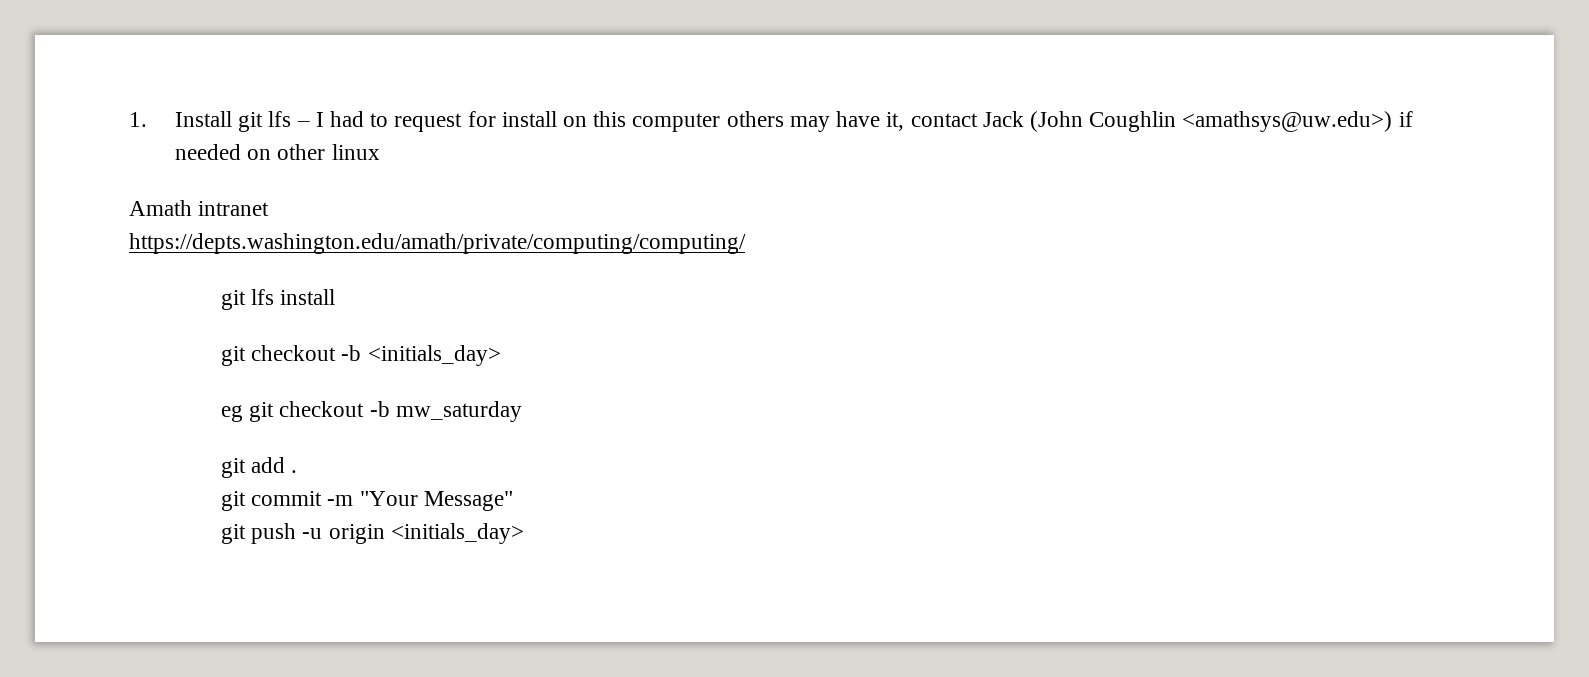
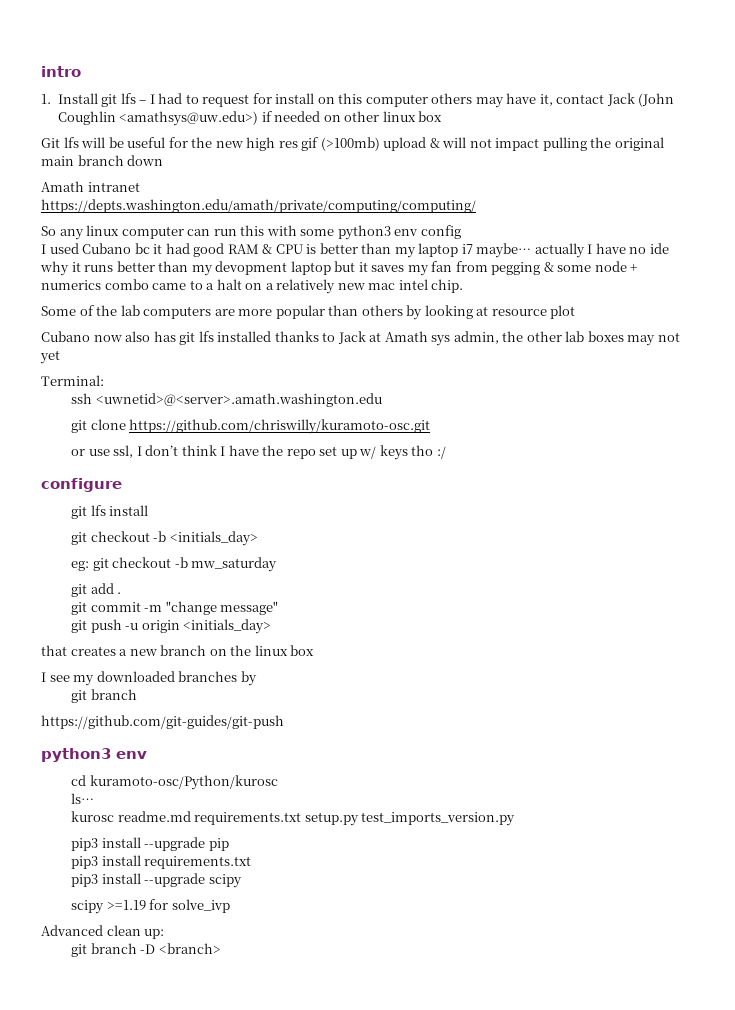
(129, 119) none -> [41,66,81,77] intro //
[129,200,270,216] [129,233,746,254] // Amath intranet // https://depts.washington.edu/amath/private/computing/computing/ -> [418,111,443,122] [41,137,664,151] [41,155,164,166] [41,181,140,192] [41,199,476,213] [41,225,461,240] [41,243,669,258] [40,261,639,276] [41,279,464,294] [41,305,576,320] [41,331,680,346] [40,350,60,364] [41,375,104,386] [71,393,382,407] [71,419,431,434] [71,445,446,460] [41,478,122,492] box // Git lfs will be useful for the new high res gif (>100mb) upload & will not impact pulling the original main branch down // Amath intranet // https://depts.washington.edu/amath/private/computing/computing/ // So any linux computer can run this with some python3 env config // I used Cubano bc it had good RAM & CPU is better than my laptop i7 maybe… actually I have no ide why it runs better than my devopment laptop but it saves my fan from pegging & some node + numerics combo came to a halt on a relatively new mac intel chip. // Some of the lab computers are more popular than others by looking at resource plot // Cubano now also has git lfs installed thanks to Jack at Amath sys admin, the other lab boxes may not yet // Terminal: // ssh <uwnetid>@<server>.amath.washington.edu // git clone https://github.com/chriswilly/kuramoto-osc.git // or use ssl, I don’t think I have the repo set up w/ keys tho :/ // configure
[220,405,243,422] eg -> [71,561,90,571] eg:
[359,491,513,511] "Your Message" -> [165,601,279,615] "change message"
(524, 533) none -> [41,645,315,656] [41,671,257,686] [71,689,137,703] [41,715,284,729] [41,748,147,762] [71,775,278,790] [71,793,95,804] [71,811,516,826] [71,837,229,851] [71,855,252,869] [71,873,242,888] [71,899,230,914] [41,925,165,939] [71,943,221,957] // that creates a new branch on the linux box // I see my downloaded branches by // git branch // https://github.com/git-guides/git-push // python3 env // cd kuramoto-osc/Python/kurosc // ls… // kurosc readme.md requirements.txt setup.py test_imports_version.py // pip3 install --upgrade pip // pip3 install requirements.txt // pip3 install --upgrade scipy // scipy >=1.19 for solve_ivp // Advanced clean up: // git branch -D <branch>

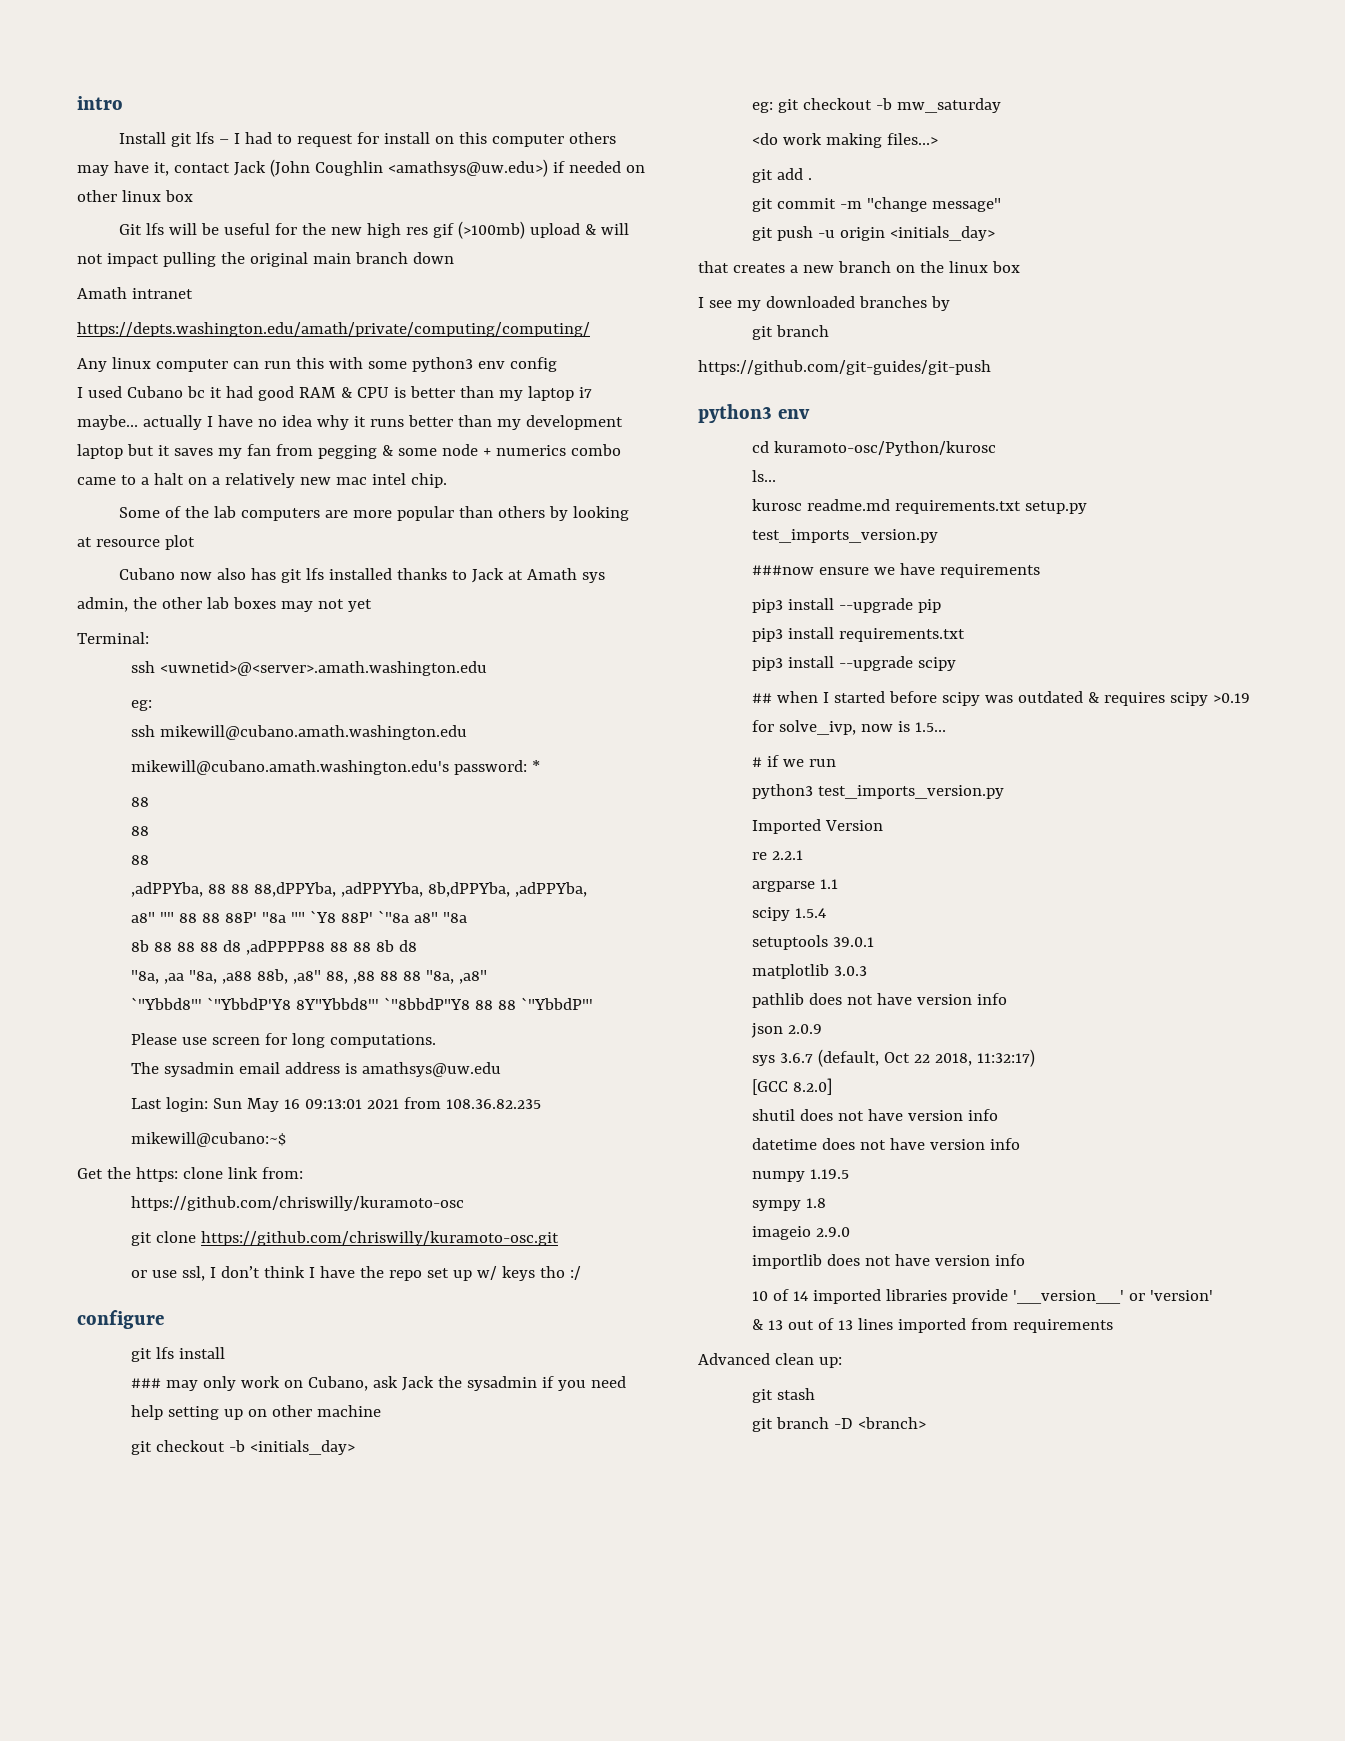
[41,94,51,104] 1. -> (123, 103) none
[41,226,84,240] So any -> [77,358,107,372] Any
[649,243,669,254] ide -> [281,415,312,427] idea
[215,261,288,275] devopment -> [525,415,623,430] development
(382, 400) none -> [130,700,152,711] [130,725,467,740] [130,760,540,775] [130,797,149,807] [130,826,149,836] [130,855,149,865] [130,882,587,897] [130,910,467,923] [130,940,417,955] [130,969,487,984] [130,997,593,1010] [130,1033,436,1048] [130,1062,501,1077] [130,1097,541,1112] [130,1132,286,1147] [77,1167,303,1182] [130,1196,464,1211] // eg: // ssh mikewill@cubano.amath.washington.edu // mikewill@cubano.amath.washington.edu's password: * // 88 // 88 // 88 // ,adPPYba, 88 88 88,dPPYba, ,adPPYYba, 8b,dPPYba, ,adPPYba, // a8" "" 88 88 88P' "8a "" `Y8 88P' `"8a a8" "8a // 8b 88 88 88 d8 ,adPPPP88 88 88 8b d8 // "8a, ,aa "8a, ,a88 88b, ,a8" 88, ,88 88 88 "8a, ,a8" // `"Ybbd8"' `"YbbdP'Y8 8Y"Ybbd8"' `"8bbdP"Y8 88 88 `"YbbdP"' // Please use screen for long computations. // The sysadmin email address is amathsys@uw.edu // Last login: Sun May 16 09:13:01 2021 from 108.36.82.235 // mikewill@cubano:~$ // Get the https: clone link from: // https://github.com/chriswilly/kuramoto-osc
(149, 510) none -> [130,1376,626,1391] [130,1405,381,1420] // ### may only work on Cubano, ask Jack the sysadmin if you need help setting up on other machine
(278, 564) none -> [751,133,938,148] // <do work making files…>
(516, 819) none -> [751,563,1040,578] // ###now ensure we have requirements
[71,899,230,914] scipy >=1.19 for solve_ivp -> [751,691,1250,706] [751,720,946,735] [751,755,836,767] [751,784,1004,799] [751,819,883,834] [751,850,803,860] [751,879,838,892] [751,907,826,921] [751,935,874,950] [751,964,867,979] [751,993,1007,1008] [750,1023,822,1038] [751,1049,1035,1067] [751,1078,832,1095] [751,1109,998,1121] [751,1138,1020,1150] [751,1169,849,1182] [751,1198,826,1211] [751,1226,850,1240] [751,1254,1025,1269] [751,1289,1213,1304] [751,1318,1113,1333] ## when I started before scipy was outdated & requires scipy >0.19 for solve_ivp, now is 1.5… // # if we run // python3 test_imports_version.py // Imported Version // re 2.2.1 // argparse 1.1 // scipy 1.5.4 // setuptools 39.0.1 // matplotlib 3.0.3 // pathlib does not have version info // json 2.0.9 // sys 3.6.7 (default, Oct 22 2018, 11:32:17) // [GCC 8.2.0] // shutil does not have version info // datetime does not have version info // numpy 1.19.5 // sympy 1.8 // imageio 2.9.0 // importlib does not have version info // 10 of 14 imported libraries provide '__version__' or 'version' // & 13 out of 13 lines imported from requirements
(165, 934) none -> [751,1388,815,1403] // git stash

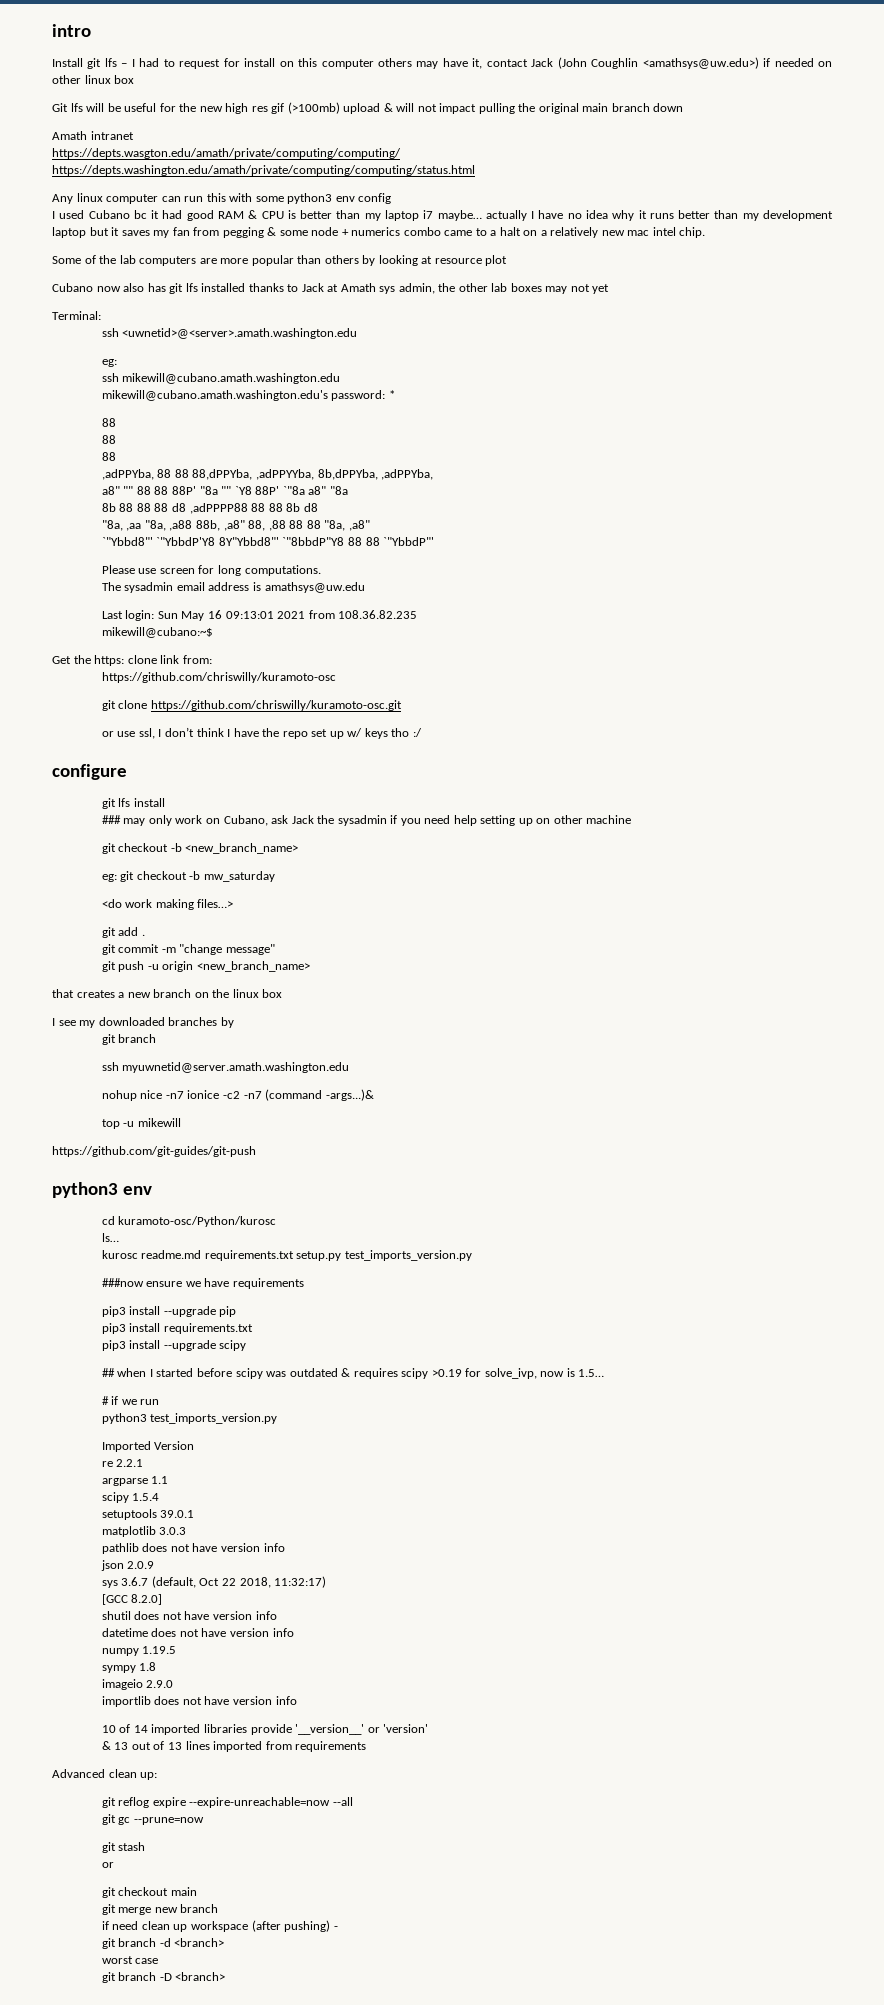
[77,322,590,337] https://depts.washington.edu/amath/private/computing/computing/ -> [52,148,401,159] [52,165,475,176] https://depts.wasgton.edu/amath/private/computing/computing/ // https://depts.washington.edu/amath/private/computing/computing/status.html
[249,1440,355,1455] <initials_day> -> [185,843,299,854] <new_branch_name>
[889,226,995,241] <initials_day> -> [197,961,311,972] <new_branch_name>
(829, 331) none -> [101,1062,350,1073] [101,1089,374,1101] [101,1118,181,1129] // ssh myuwnetid@server.amath.washington.edu // nohup nice -n7 ionice -c2 -n7 (command -args...)& // top -u mikewill
[776,1388,815,1400] stash -> [118,1797,354,1808] [101,1814,204,1825] [101,1842,146,1853] [101,1862,114,1868] [101,1887,197,1898] [101,1904,219,1915] [101,1920,338,1932] [101,1938,225,1949] [101,1956,159,1964] reflog expire --expire-unreachable=now --all // git gc --prune=now // git stash // or // git checkout main // git merge new branch // if need clean up workspace (after pushing) - // git branch -d <branch> // worst case

